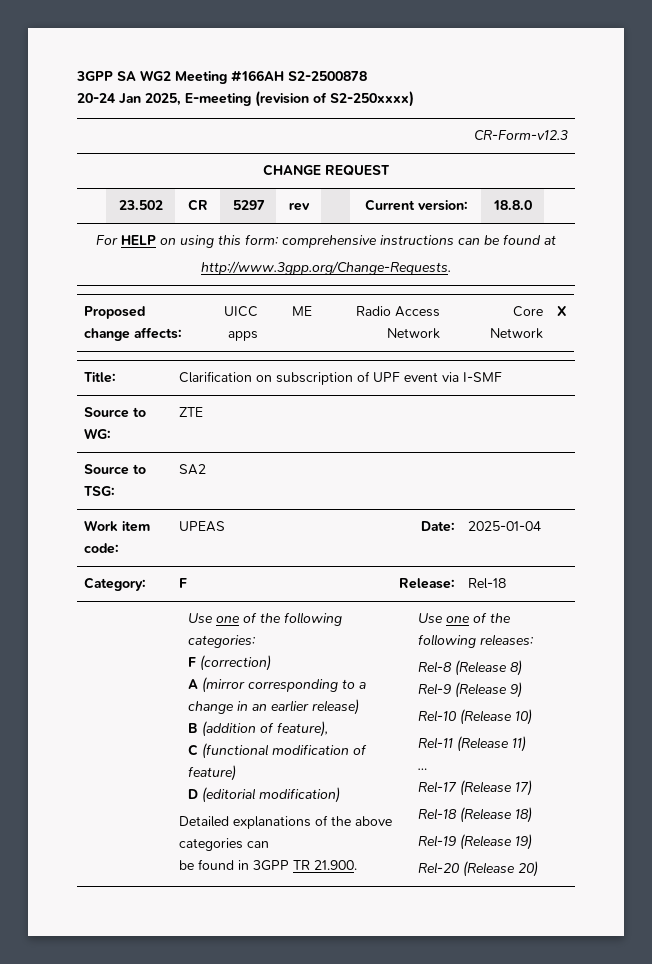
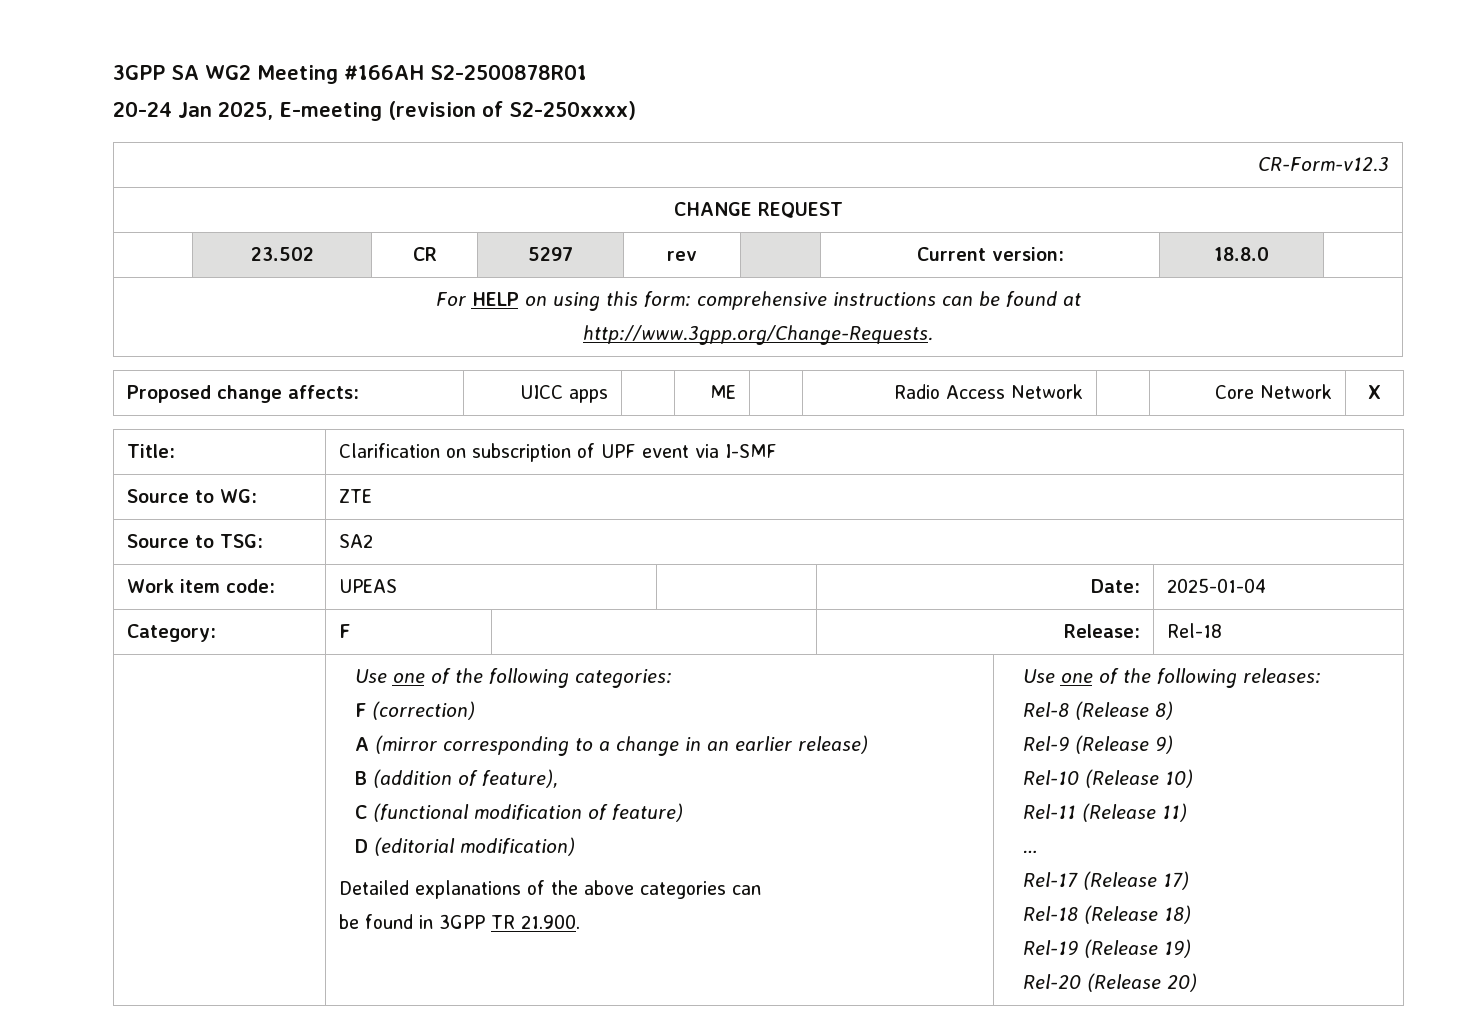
[288,71,367,81] S2-2500878 -> [430,64,587,80] S2-2500878R01

